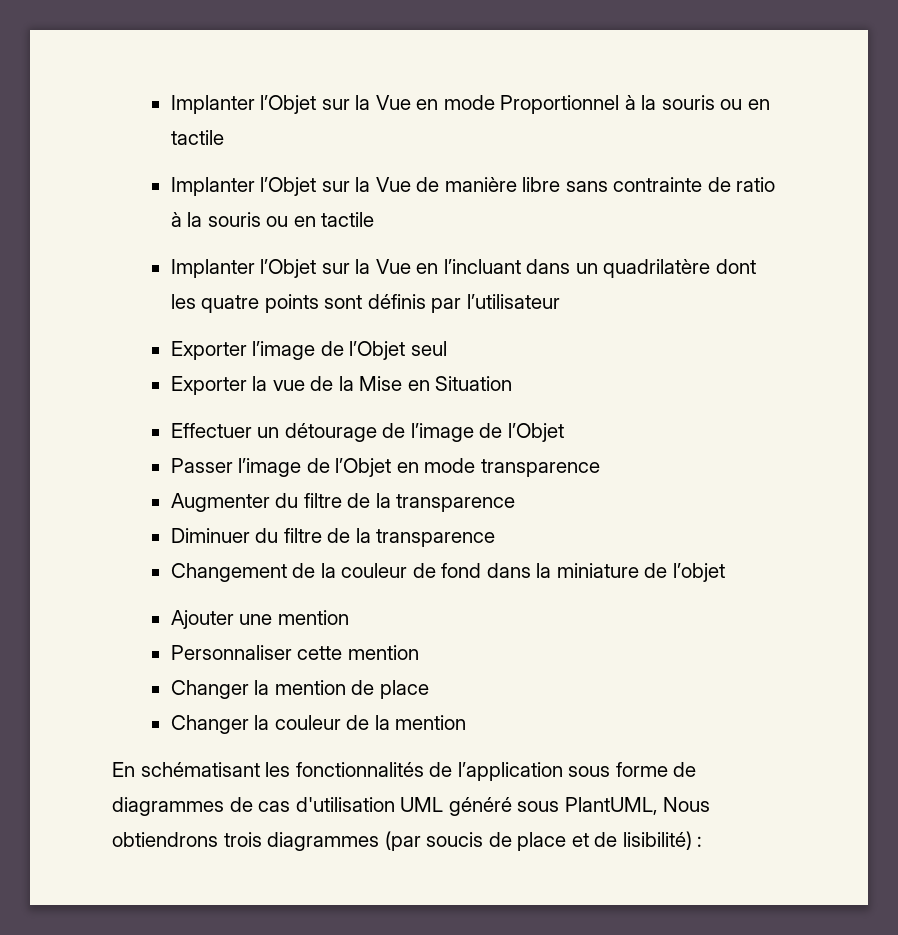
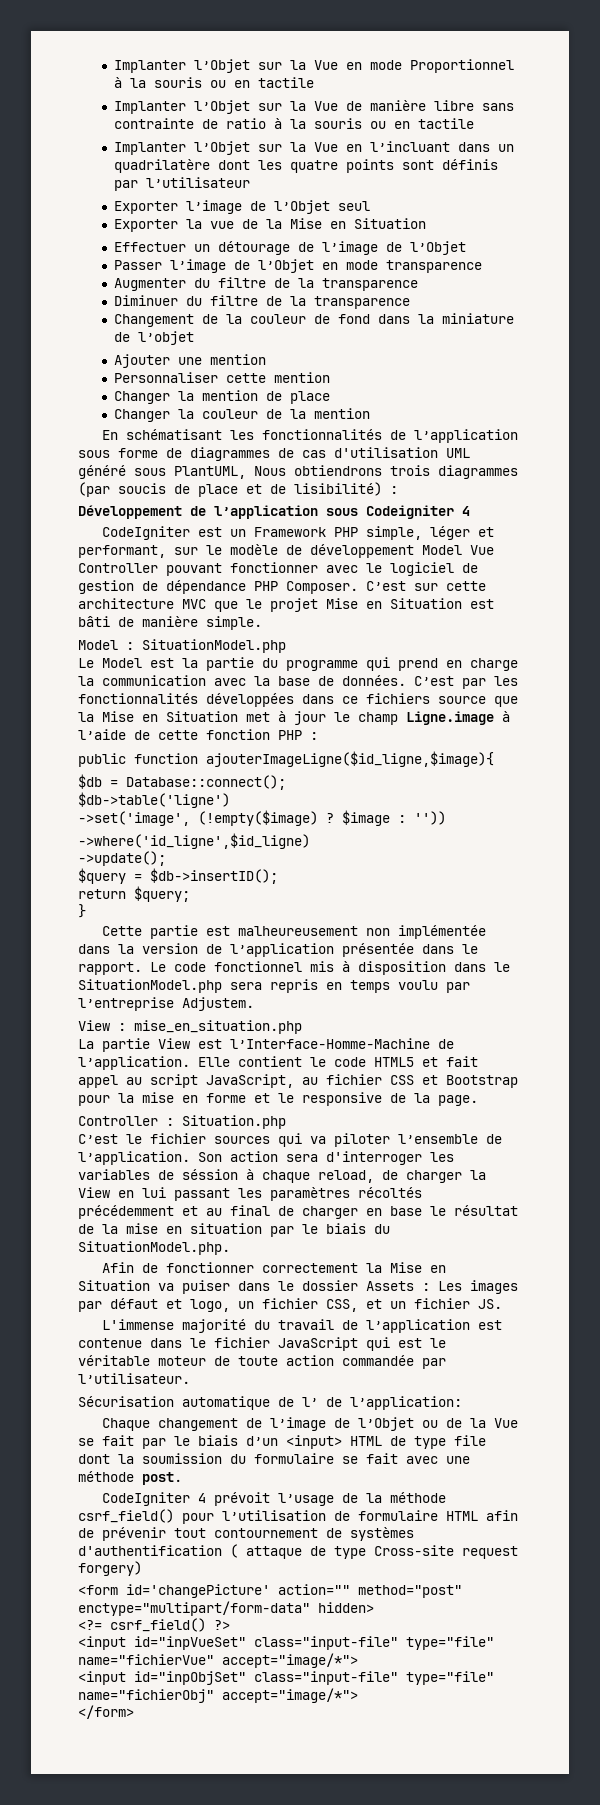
(703, 841) none -> [78,505,470,519] [102,526,495,540] [78,544,494,558] [78,562,478,576] [78,580,486,594] [78,598,494,612] [78,616,262,630] [78,639,286,653] [78,657,518,671] [78,675,518,689] [78,693,518,707] [78,711,510,725] [78,729,318,740] [78,751,494,767] [78,774,286,790] [78,792,230,808] [78,810,446,826] [78,833,310,849] [78,851,166,866] [78,868,278,884] [78,886,190,902] [78,904,86,918] [102,925,487,939] [78,943,478,957] [78,961,510,975] [78,979,470,993] [78,997,254,1011] [78,1020,302,1034] [78,1038,454,1052] [78,1056,478,1070] [78,1074,518,1088] [78,1092,478,1106] [78,1115,286,1129] [78,1133,502,1147] [78,1151,454,1165] [78,1169,486,1183] [78,1187,422,1201] [78,1205,518,1219] [78,1223,390,1237] [78,1241,230,1255] [102,1262,447,1273] [78,1280,518,1294] [78,1298,502,1312] [102,1319,503,1333] [78,1337,446,1351] [78,1355,446,1369] [78,1373,190,1384] [78,1396,462,1410] [102,1417,519,1431] [78,1435,486,1449] [78,1453,470,1464] [78,1471,182,1485] [102,1492,447,1506] [78,1509,518,1524] [78,1527,414,1541] [78,1544,518,1559] [78,1561,142,1576] [78,1584,462,1598] [78,1601,374,1616] [78,1618,230,1632] [78,1636,494,1650] [78,1653,358,1668] [78,1671,494,1685] [78,1688,358,1703] [78,1705,134,1719] // Développement de l’application sous Codeigniter 4 // CodeIgniter est un Framework PHP simple, léger et performant, sur le modèle de développement Model Vue Controller pouvant fonctionner avec le logiciel de gestion de dépendance PHP Composer. C’est sur cette architecture MVC que le projet Mise en Situation est bâti de manière simple. // Model : SituationModel.php // Le Model est la partie du programme qui prend en charge la communication avec la base de données. C’est par les fonctionnalités développées dans ce fichiers source que la Mise en Situation met à jour le champ Ligne.image à l’aide de cette fonction PHP : // public function ajouterImageLigne($id_ligne,$image){ // $db = Database::connect(); // $db->table('ligne') // ->set('image', (!empty($image) ? $image : '')) // ->where('id_ligne',$id_ligne) // ->update(); // $query = $db->insertID(); // return $query; // } // Cette partie est malheureusement non implémentée dans la version de l’application présentée dans le rapport. Le code fonctionnel mis à disposition dans le SituationModel.php sera repris en temps voulu par l’entreprise Adjustem. // View : mise_en_situation.php // La partie View est l’Interface-Homme-Machine de l’application. Elle contient le code HTML5 et fait appel au script JavaScript, au fichier CSS et Bootstrap pour la mise en forme et le responsive de la page. // Controller : Situation.php // C’est le fichier sources qui va piloter l’ensemble de l’application. Son action sera d'interroger les variables de séssion à chaque reload, de charger la View en lui passant les paramètres récoltés précédemment et au final de charger en base le résultat de la mise en situation par le biais du SituationModel.php. // Afin de fonctionner correctement la Mise en Situation va puiser dans le dossier Assets : Les images par défaut et logo, un fichier CSS, et un fichier JS. // L'immense majorité du travail de l’application est contenue dans le fichier JavaScript qui est le véritable moteur de toute action commandée par l’utilisateur. // Sécurisation automatique de l’ de l’application: // Chaque changement de l’image de l’Objet ou de la Vue se fait par le biais d’un <input> HTML de type file dont la soumission du formulaire se fait avec une méthode post. // CodeIgniter 4 prévoit l’usage de la méthode csrf_field() pour l’utilisation de formulaire HTML afin de prévenir tout contournement de systèmes d'authentification ( attaque de type Cross-site request forgery) // <form id='changePicture' action="" method="post" enctype="multipart/form-data" hidden> // <?= csrf_field() ?> // <input id="inpVueSet" class="input-file" type="file" name="fichierVue" accept="image/*"> // <input id="inpObjSet" class="input-file" type="file" name="fichierObj" accept="image/*"> // </form>

